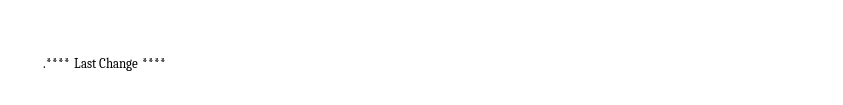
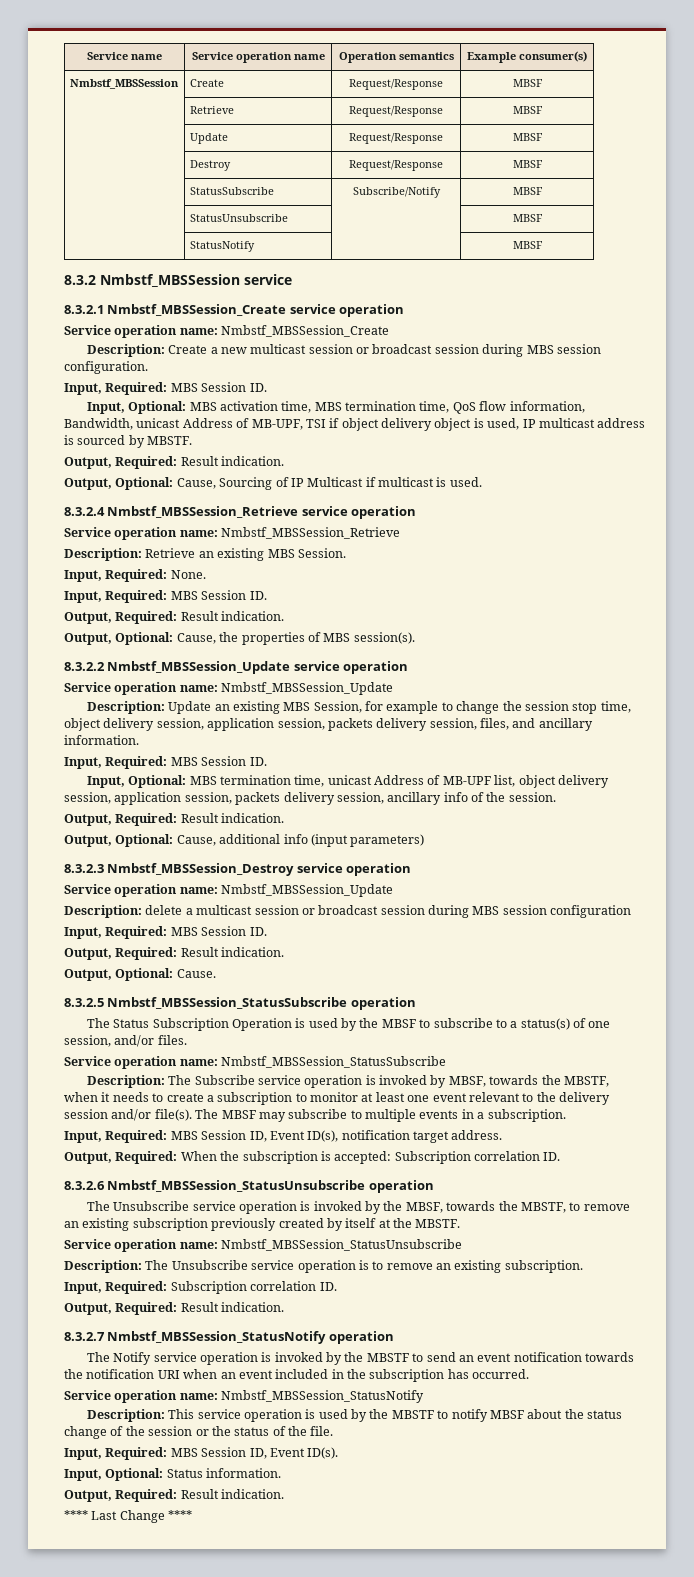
[43,58,70,68] .**** -> [87,52,162,60] [191,52,325,63] [338,52,454,63] [467,51,587,63] [69,79,179,89] [189,79,224,87] [349,79,443,90] [512,79,543,87] [189,106,234,114] [349,106,443,117] [512,106,543,114] [189,133,228,144] [349,133,443,144] [512,133,543,141] [189,160,231,171] [349,160,443,171] [512,160,543,168] [189,187,274,195] [352,187,441,198] [512,187,543,195] [189,214,288,222] [512,214,543,222] [189,241,255,252] [512,241,543,249] [64,274,292,287] [64,304,405,317] [64,325,390,338] [86,344,601,357] [64,361,148,374] [64,382,267,395] [86,401,585,414] [64,418,646,431] [64,435,193,448] [64,456,285,469] [64,477,482,490] [64,506,417,519] [64,527,401,540] [64,548,346,561] [64,569,206,582] [64,590,267,603] [64,611,285,624] [64,632,415,645] [64,661,409,674] [64,682,394,695] [86,701,631,714] [64,718,593,731] [64,735,139,745] [64,756,267,769] [86,775,609,788] [64,792,556,805] [64,813,285,826] [64,834,425,847] [64,863,412,876] [64,884,394,897] [64,905,632,918] [64,926,267,939] [64,947,285,960] [64,968,216,981] [64,997,416,1010] [86,1018,611,1031] [64,1035,187,1047] [64,1056,447,1069] [86,1075,609,1088] [64,1092,610,1105] [64,1109,566,1122] [64,1130,503,1143] [64,1151,561,1164] [64,1180,434,1193] [86,1201,630,1214] [64,1218,461,1231] [64,1239,463,1252] [64,1260,583,1273] [64,1281,337,1294] [64,1302,285,1315] [64,1331,394,1344] [86,1352,635,1365] [64,1369,530,1382] [64,1390,425,1403] [86,1409,623,1422] [64,1426,334,1439] [64,1447,339,1460] [64,1468,282,1481] [64,1489,285,1502] [64,1510,88,1520] Service name | Service operation name | Operation semantics | Example consumer(s) // Nmbstf_MBSSession | Create | Request/Response | MBSF // | Retrieve | Request/Response | MBSF // | Update | Request/Response | MBSF // | Destroy | Request/Response | MBSF // | StatusSubscribe | Subscribe/Notify | MBSF // | StatusUnsubscribe | | MBSF // | StatusNotify | | MBSF // 8.3.2 Nmbstf_MBSSession service // 8.3.2.1 Nmbstf_MBSSession_Create service operation // Service operation name: Nmbstf_MBSSession_Create // Description: Create a new multicast session or broadcast session during MBS session configuration. // Input, Required: MBS Session ID. // Input, Optional: MBS activation time, MBS termination time, QoS flow information, Bandwidth, unicast Address of MB-UPF, TSI if object delivery object is used, IP multicast address is sourced by MBSTF. // Output, Required: Result indication. // Output, Optional: Cause, Sourcing of IP Multicast if multicast is used. // 8.3.2.4 Nmbstf_MBSSession_Retrieve service operation // Service operation name: Nmbstf_MBSSession_Retrieve // Description: Retrieve an existing MBS Session. // Input, Required: None. // Input, Required: MBS Session ID. // Output, Required: Result indication. // Output, Optional: Cause, the properties of MBS session(s). // 8.3.2.2 Nmbstf_MBSSession_Update service operation // Service operation name: Nmbstf_MBSSession_Update // Description: Update an existing MBS Session, for example to change the session stop time, object delivery session, application session, packets delivery session, files, and ancillary information. // Input, Required: MBS Session ID. // Input, Optional: MBS termination time, unicast Address of MB-UPF list, object delivery session, application session, packets delivery session, ancillary info of the session. // Output, Required: Result indication. // Output, Optional: Cause, additional info (input parameters) // 8.3.2.3 Nmbstf_MBSSession_Destroy service operation // Service operation name: Nmbstf_MBSSession_Update // Description: delete a multicast session or broadcast session during MBS session configuration // Input, Required: MBS Session ID. // Output, Required: Result indication. // Output, Optional: Cause. // 8.3.2.5 Nmbstf_MBSSession_StatusSubscribe operation // The Status Subscription Operation is used by the MBSF to subscribe to a status(s) of one session, and/or files. // Service operation name: Nmbstf_MBSSession_StatusSubscribe // Description: The Subscribe service operation is invoked by MBSF, towards the MBSTF, when it needs to create a subscription to monitor at least one event relevant to the delivery session and/or file(s). The MBSF may subscribe to multiple events in a subscription. // Input, Required: MBS Session ID, Event ID(s), notification target address. // Output, Required: When the subscription is accepted: Subscription correlation ID. // 8.3.2.6 Nmbstf_MBSSession_StatusUnsubscribe operation // The Unsubscribe service operation is invoked by the MBSF, towards the MBSTF, to remove an existing subscription previously created by itself at the MBSTF. // Service operation name: Nmbstf_MBSSession_StatusUnsubscribe // Description: The Unsubscribe service operation is to remove an existing subscription. // Input, Required: Subscription correlation ID. // Output, Required: Result indication. // 8.3.2.7 Nmbstf_MBSSession_StatusNotify operation // The Notify service operation is invoked by the MBSTF to send an event notification towards the notification URI when an event included in the subscription has occurred. // Service operation name: Nmbstf_MBSSession_StatusNotify // Description: This service operation is used by the MBSTF to notify MBSF about the status change of the session or the status of the file. // Input, Required: MBS Session ID, Event ID(s). // Input, Optional: Status information. // Output, Required: Result indication. // ****

